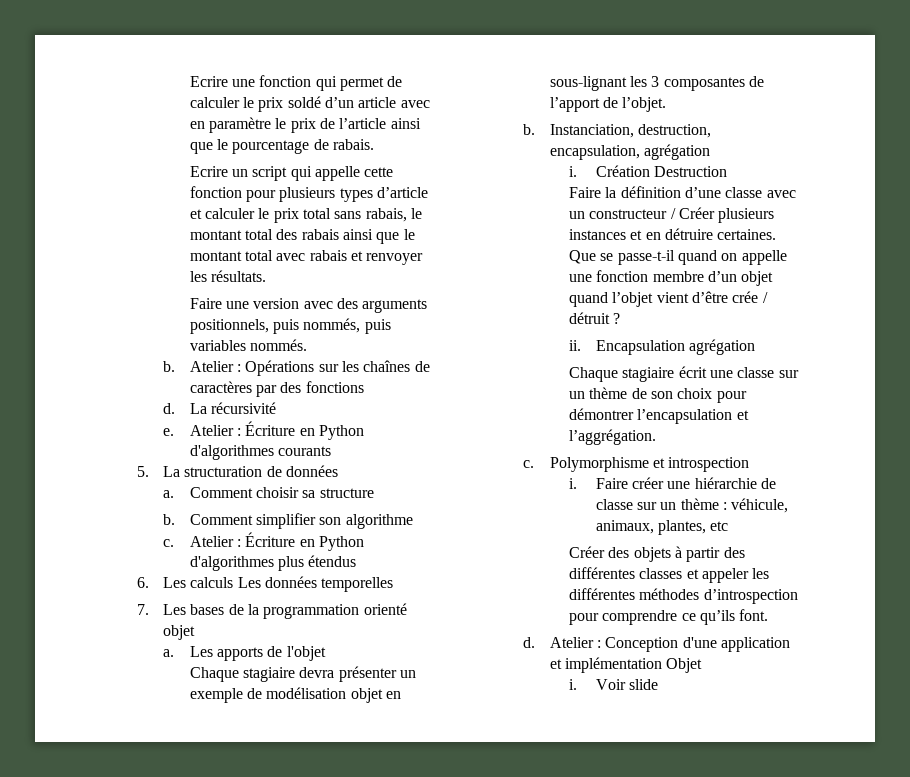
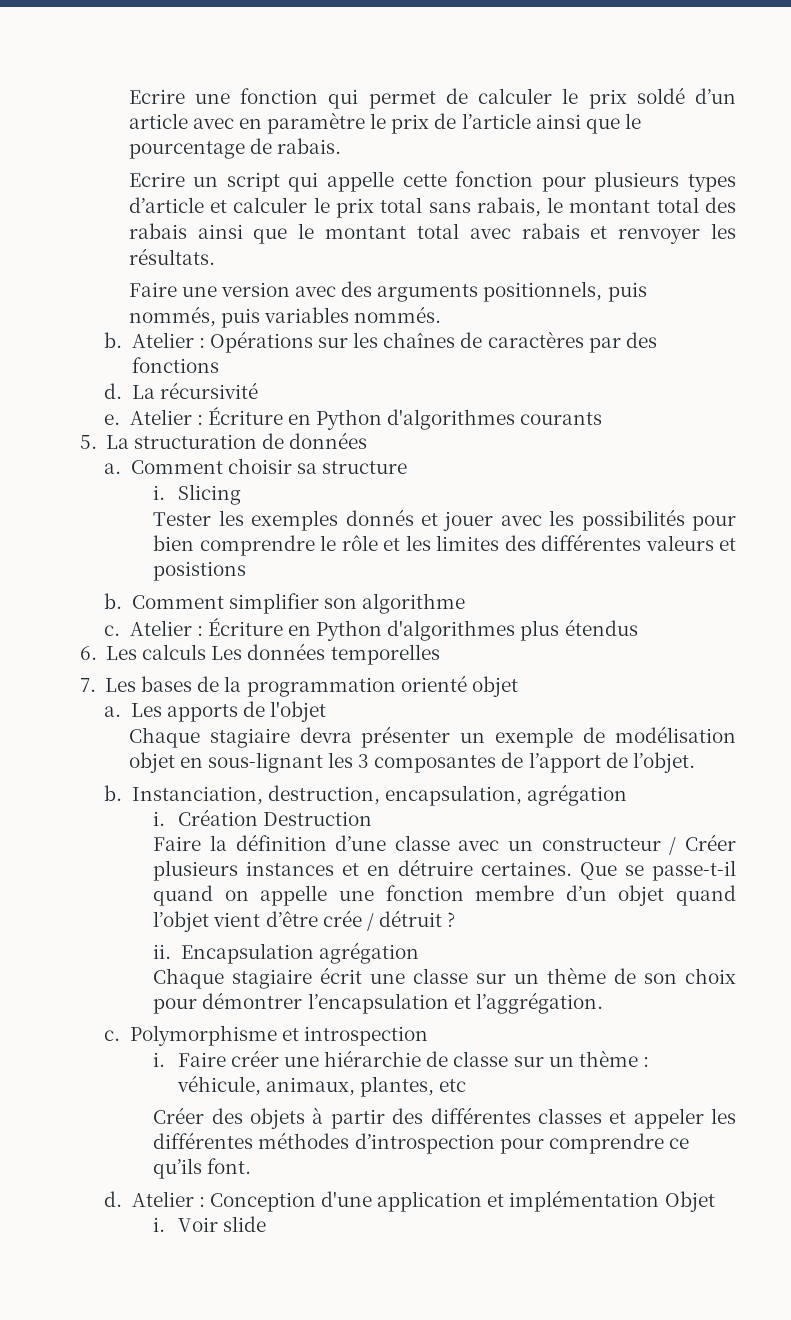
(374, 493) none -> [153,484,241,505] [153,509,736,531] [153,534,736,556] [153,561,247,581] // i. Slicing // Tester les exemples donnés et jouer avec les possibilités pour bien comprendre le rôle et les limites des différentes valeurs et posistions

